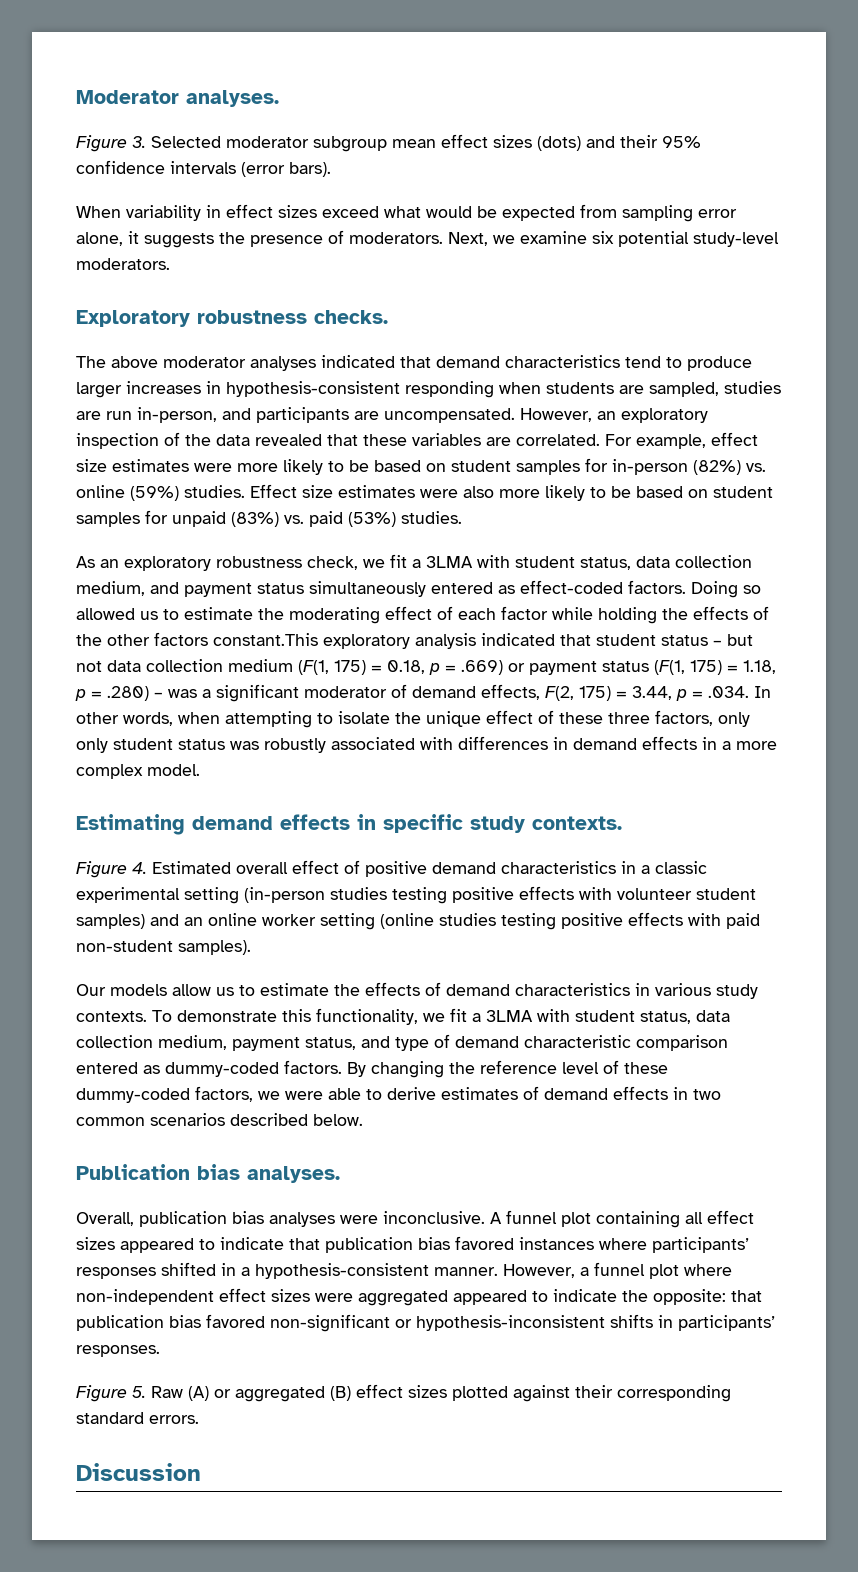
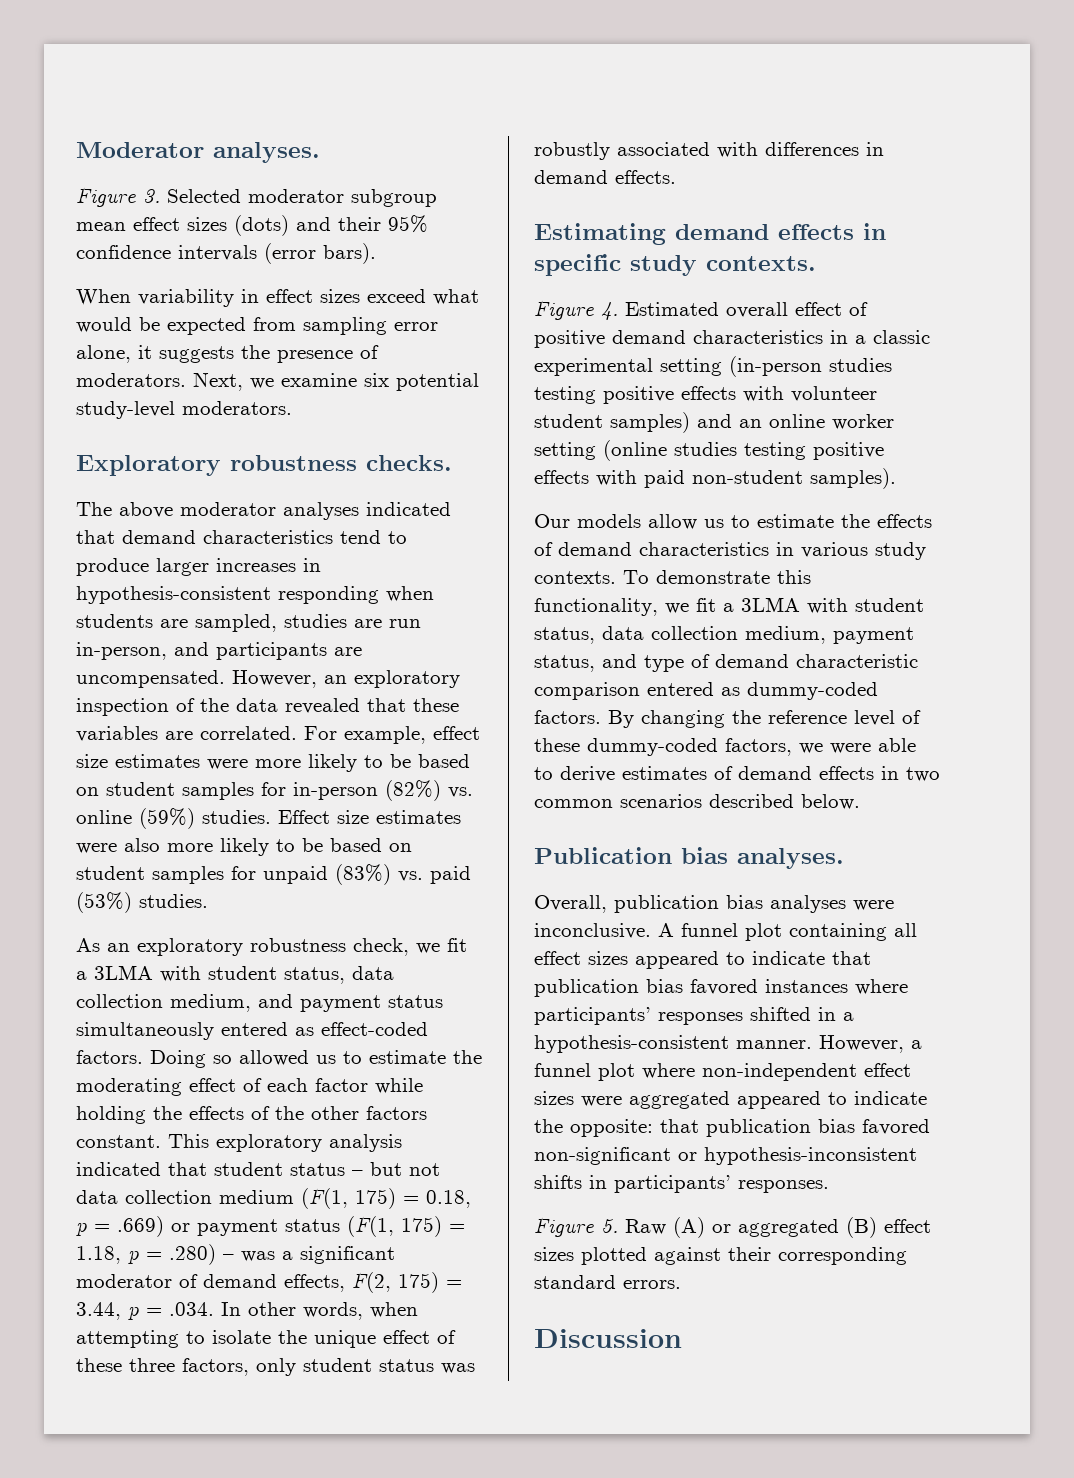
[213,633,318,646] constant.This -> [76,1134,209,1148] constant. This
[76,738,108,753] only -> (296, 1367) none
[642,736,777,750] [76,764,200,779] effects in a more complex model. -> [615,170,676,184] effects.

